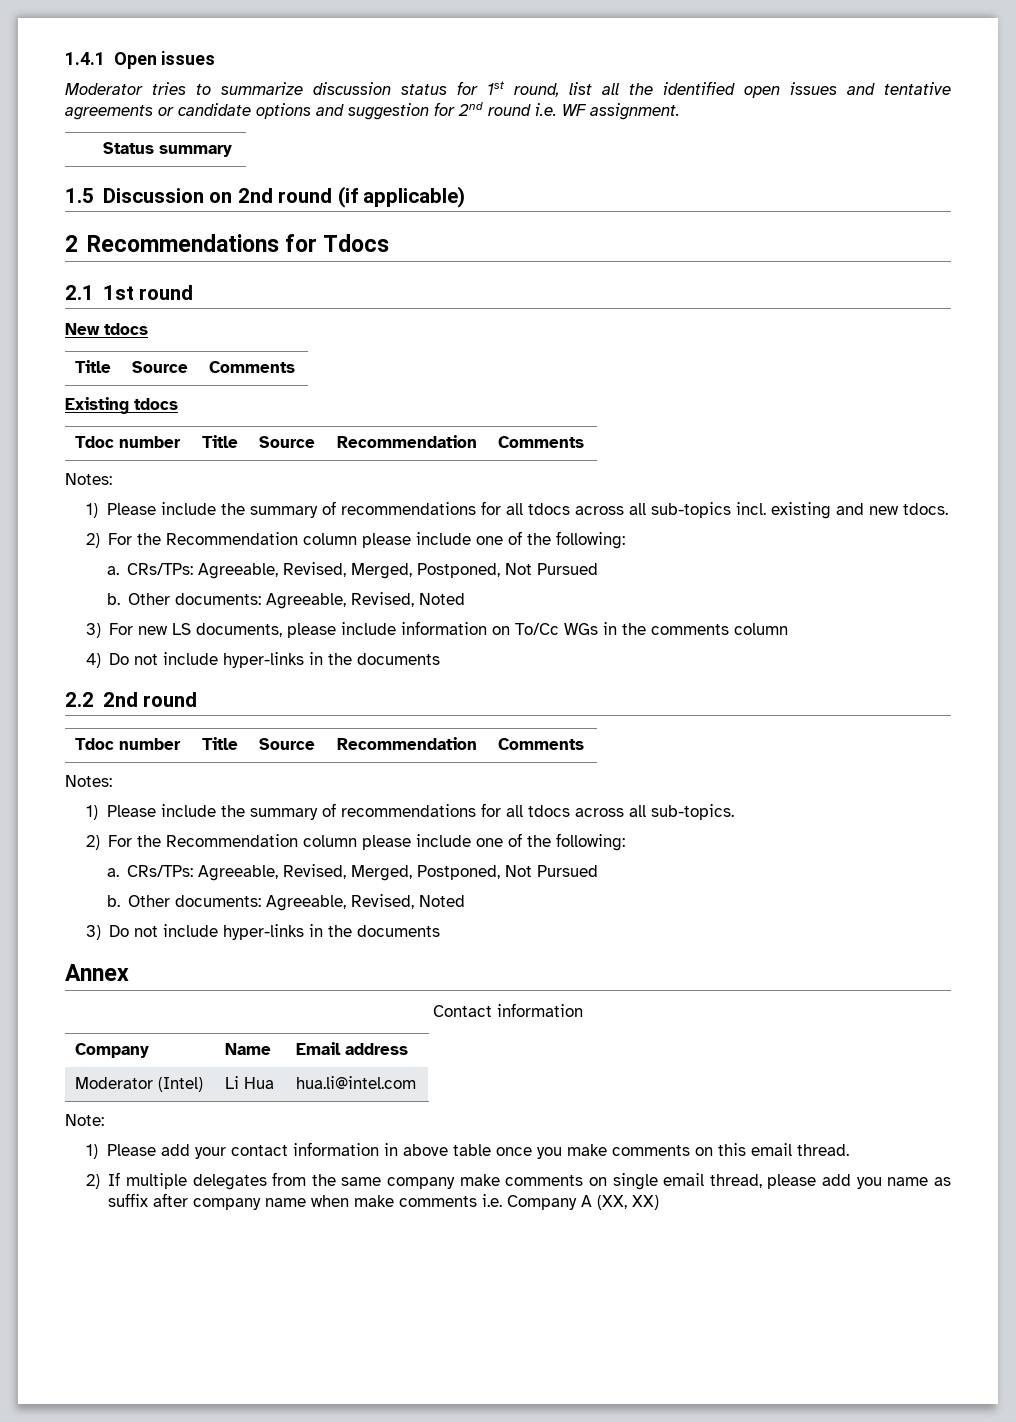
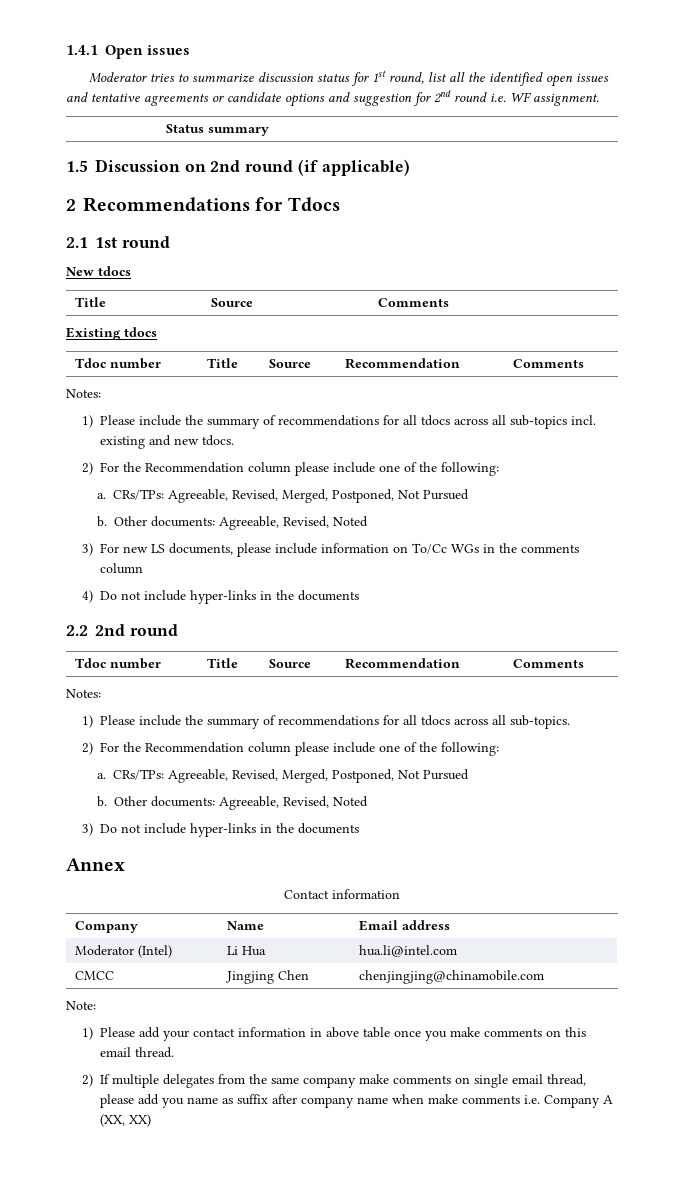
(417, 1082) none -> [74,971,114,980] [225,970,309,984] [358,970,544,984] // CMCC | Jingjing Chen | chenjingjing@chinamobile.com

